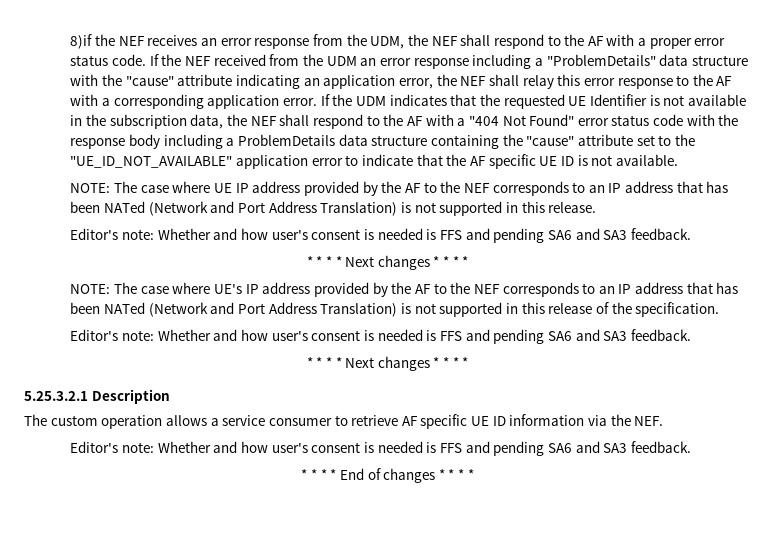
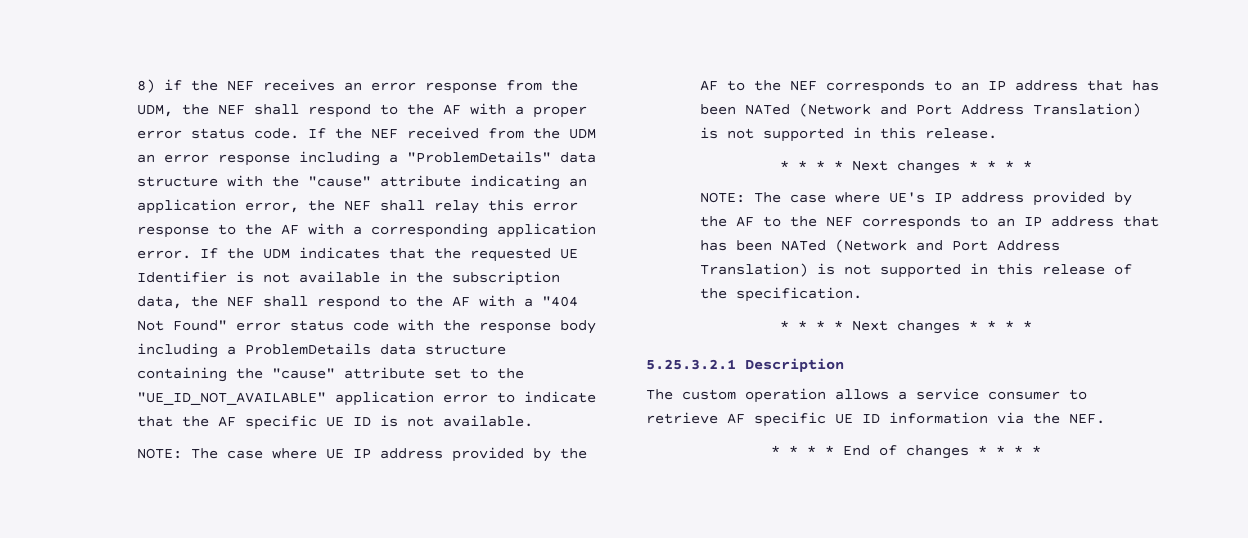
[70,34,93,49] 8)if -> [136,79,182,93] 8) if
[70,228,691,243] // Editor's note: Whether and how user's consent is needed is FFS and pending SA6 and SA3 feedback. -> (997, 133) none
[70,329,691,344] // Editor's note: Whether and how user's consent is needed is FFS and pending SA6 and SA3 feedback. -> (862, 294) none
[70,441,691,456] // Editor's note: Whether and how user's consent is needed is FFS and pending SA6 and SA3 feedback. -> (1105, 418) none

